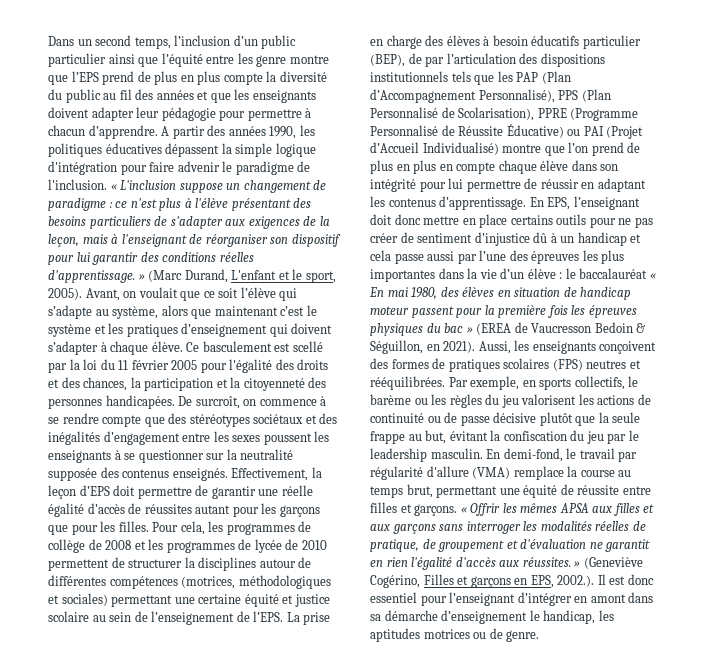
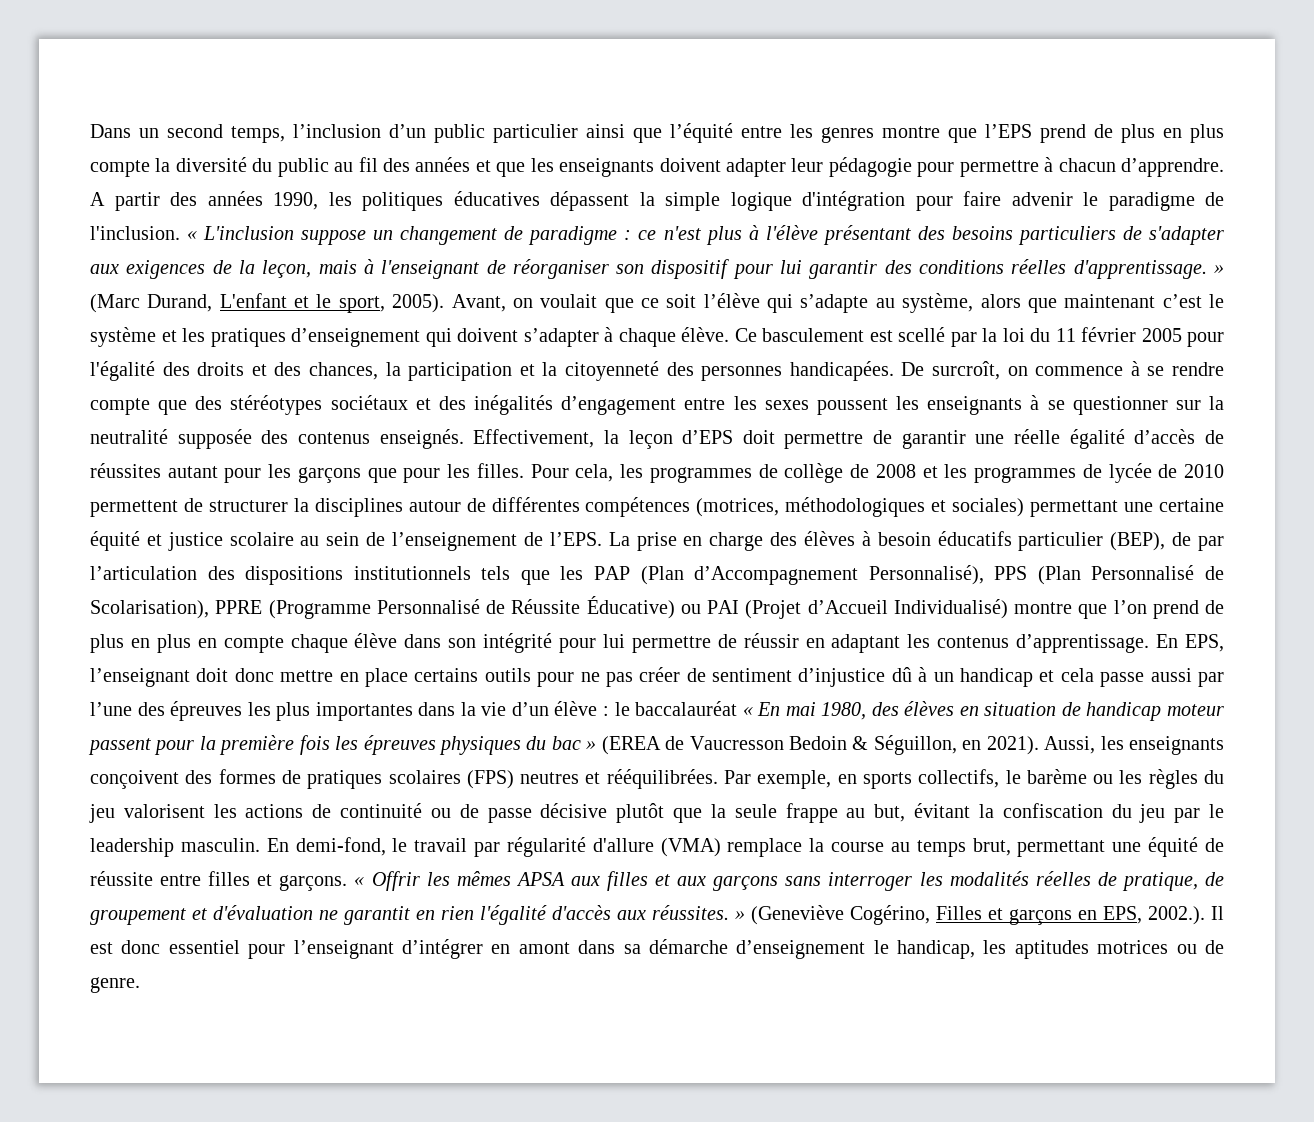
[256,55,287,67] genre -> [821,127,874,143] genres

